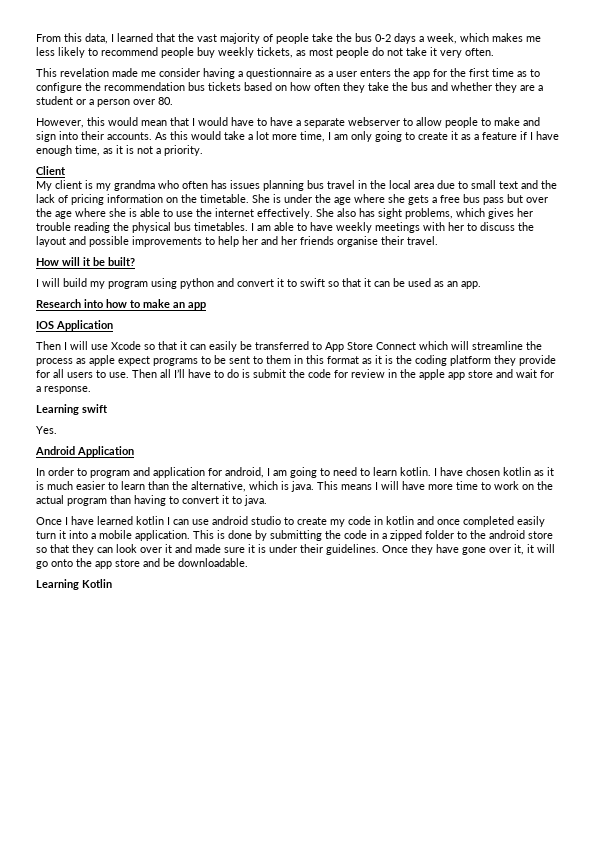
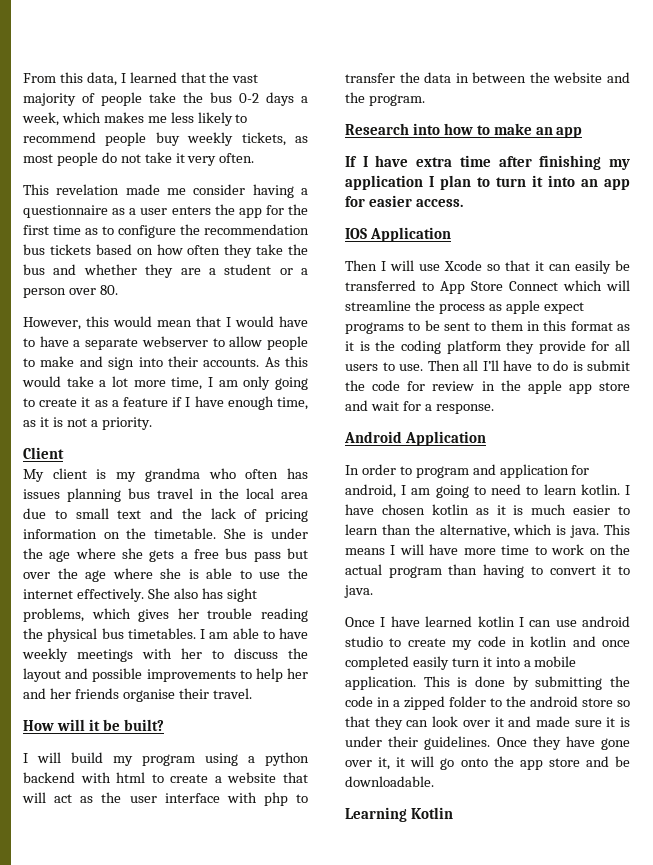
[180,278,481,289] python and convert it to swift so that it can be used as an app. -> [248,752,309,766] [23,772,309,783] [22,792,308,806] [345,72,630,83] [345,92,425,106] a python backend with html to create a website that will act as the user interface with php to transfer the data in between the website and the program.
(206, 306) none -> [345,155,630,170] [345,175,630,190] [345,195,463,207] // If I have extra time after finishing my application I plan to turn it into an app for easier access.
[36,404,108,415] [36,426,57,434] // Learning swift // Yes. -> (494, 409) none

